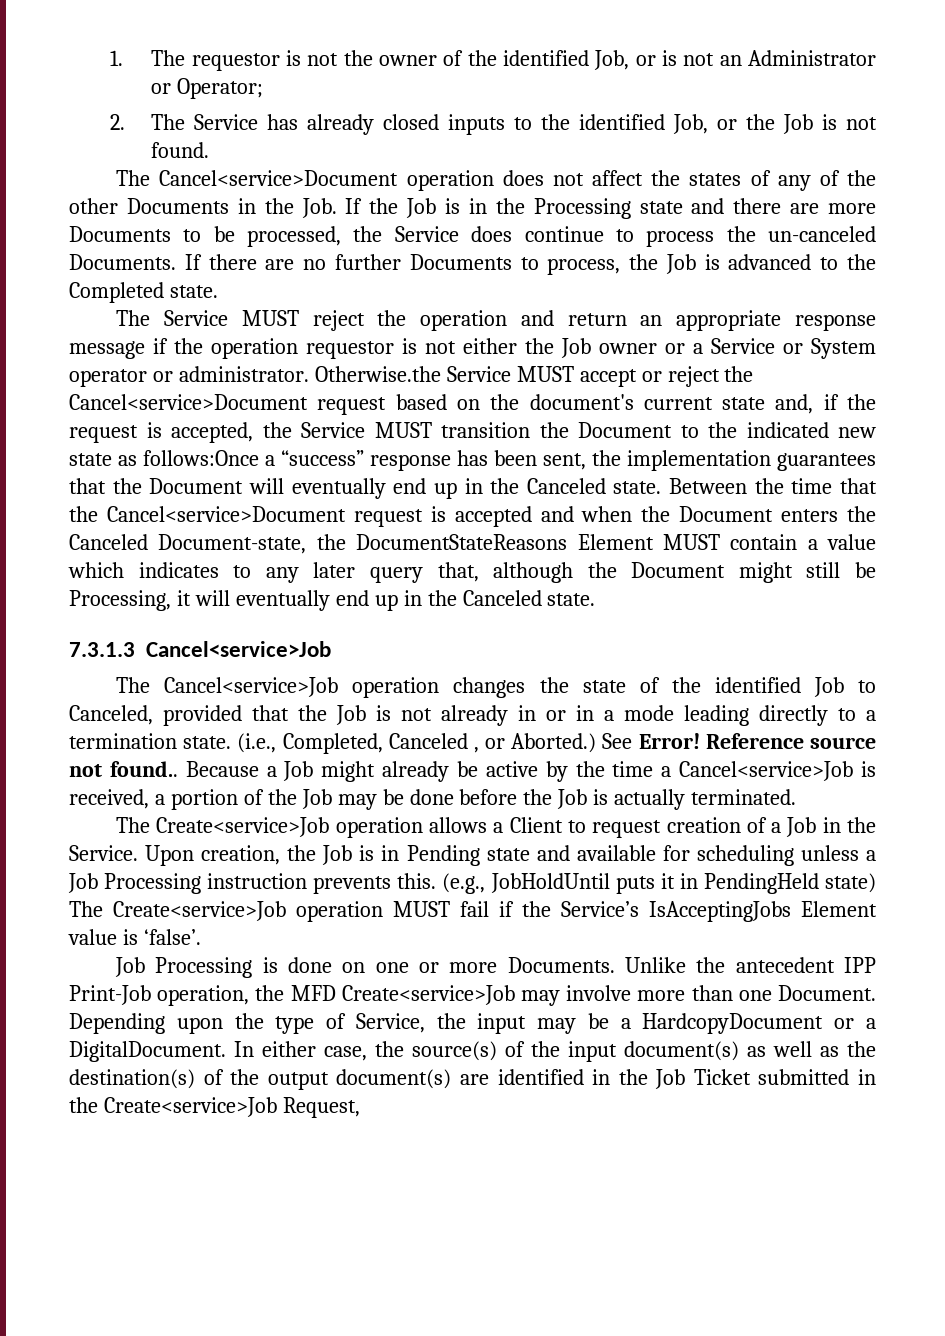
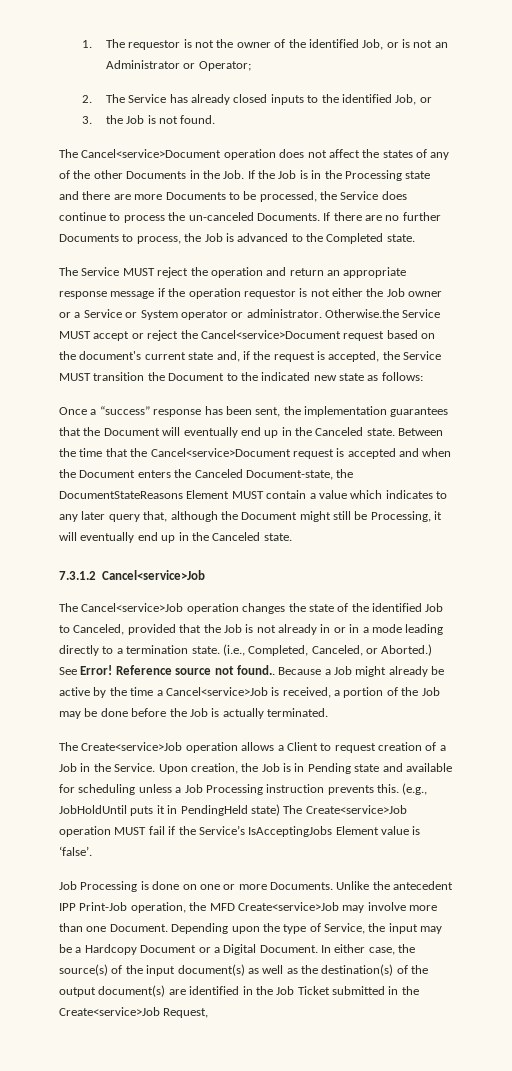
(738, 124) none -> [82,116,93,124] // 3.
[143,450,259,466] follows:Once -> [381,372,423,381] [59,407,87,415] follows: // Once
[69,642,135,657] 7.3.1.3 -> [59,571,96,580] 7.3.1.2
[388,733,479,753] Canceled , -> [311,645,363,656] Canceled,
[642,1013,876,1034] [69,1041,226,1062] HardcopyDocument or a DigitalDocument. -> [84,944,318,955] Hardcopy Document or a Digital Document.

